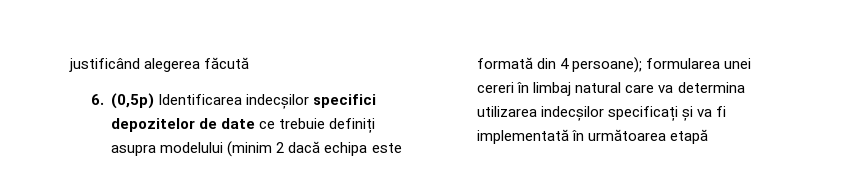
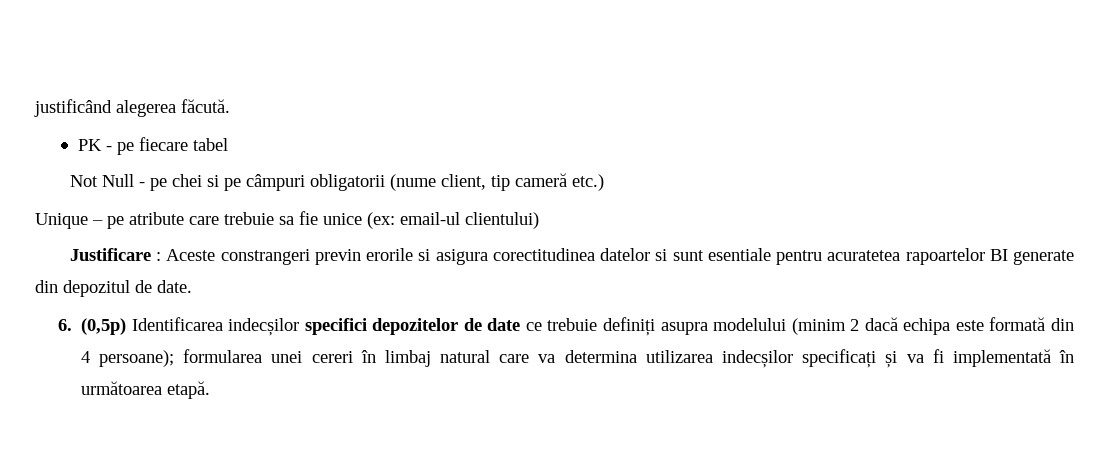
[204,57,250,69] făcută -> [181,99,230,113] [78,137,229,155] [69,173,604,191] [35,211,539,229] [69,248,1074,265] [35,280,192,297] făcută. // PK - pe fiecare tabel // Not Null - pe chei si pe câmpuri obligatorii (nume client, tip cameră etc.) // Unique – pe atribute care trebuie sa fie unice (ex: email-ul clientului) // Justificare : Aceste constrangeri previn erorile si asigura corectitudinea datelor si sunt esentiale pentru acuratetea rapoartelor BI generate din depozitul de date.
[670,129,709,144] etapă -> [166,381,210,399] etapă.

